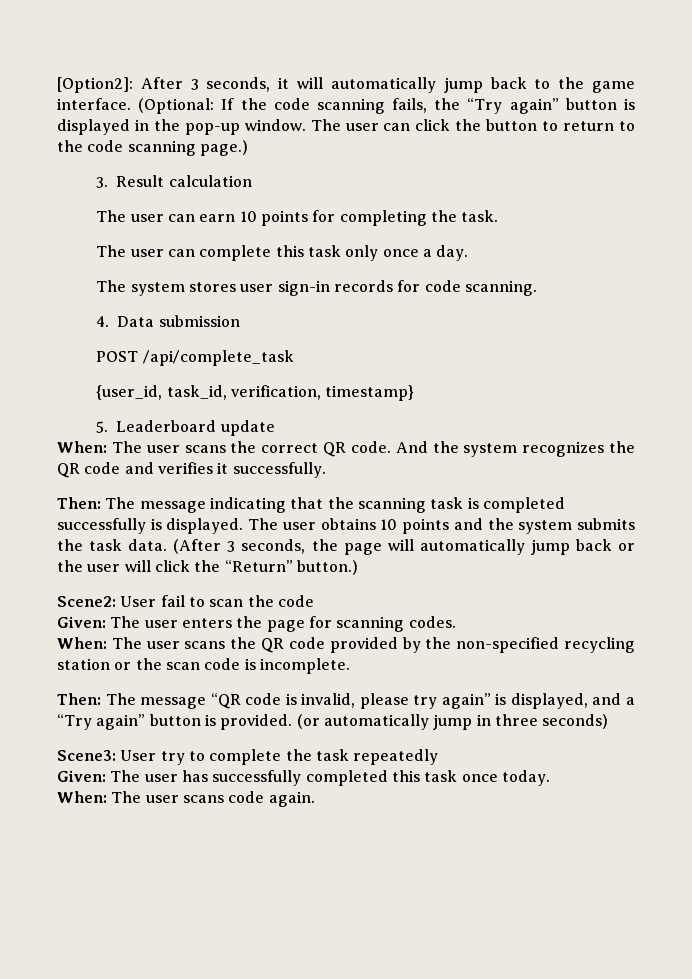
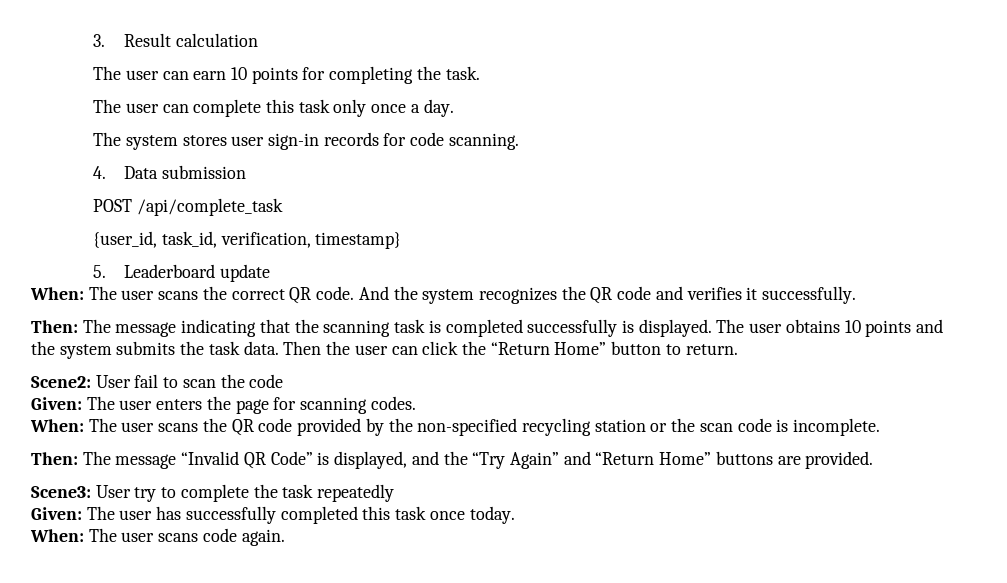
[57,77,635,93] [57,98,635,114] [57,119,635,135] [57,140,248,156] [Option2]: After 3 seconds, it will automatically jump back to the game interface. (Optional: If the code scanning fails, the “Try again” button is displayed in the pop-up window. The user can click the button to return to the code scanning page.) // -> (93, 40) none
[173,539,635,555] (After 3 seconds, the page will automatically jump back or -> [283,341,322,355] Then
[124,560,358,575] will click the “Return” button.) -> [391,341,738,355] can click the “Return Home” button to return.
[210,693,636,709] [57,714,609,730] “QR code is invalid, please try again” is displayed, and a “Try again” button is provided. (or automatically jump in three seconds) -> [181,451,874,469] “Invalid QR Code” is displayed, and the “Try Again” and “Return Home” buttons are provided.

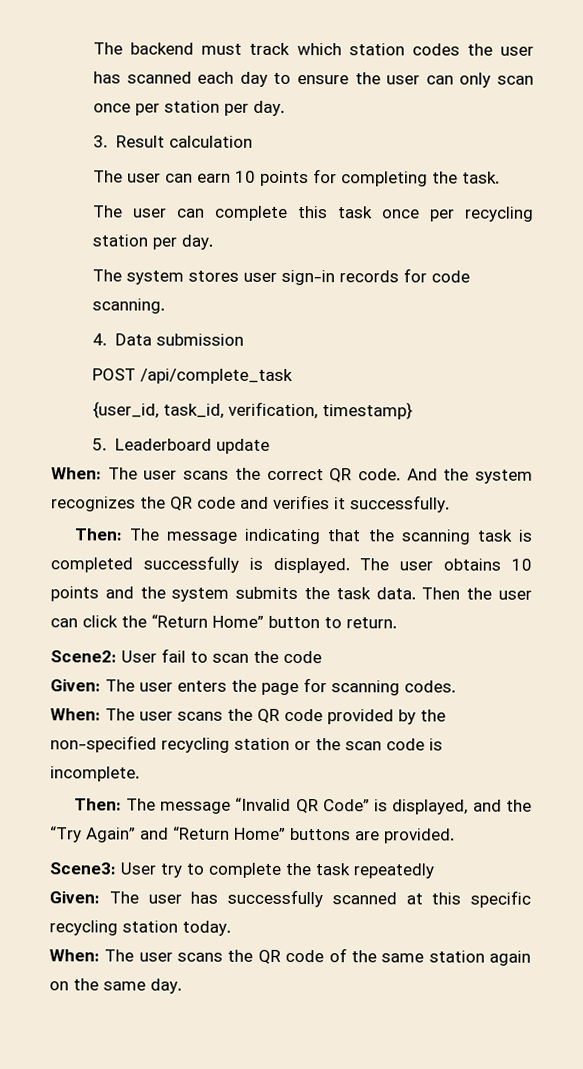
(93, 40) none -> [93,42,534,56] [93,71,534,88] [93,100,286,116] The backend must track which station codes the user has scanned each day to ensure the user can only scan once per station per day. //
[333,99,420,117] only once a -> [381,206,534,222] [92,234,178,250] once per recycling station per
[280,506,465,524] completed this task once -> [331,890,531,908] [49,920,178,936] scanned at this specific recycling station
[202,528,285,546] code again. -> [227,948,532,966] [49,978,182,994] the QR code of the same station again on the same day.

